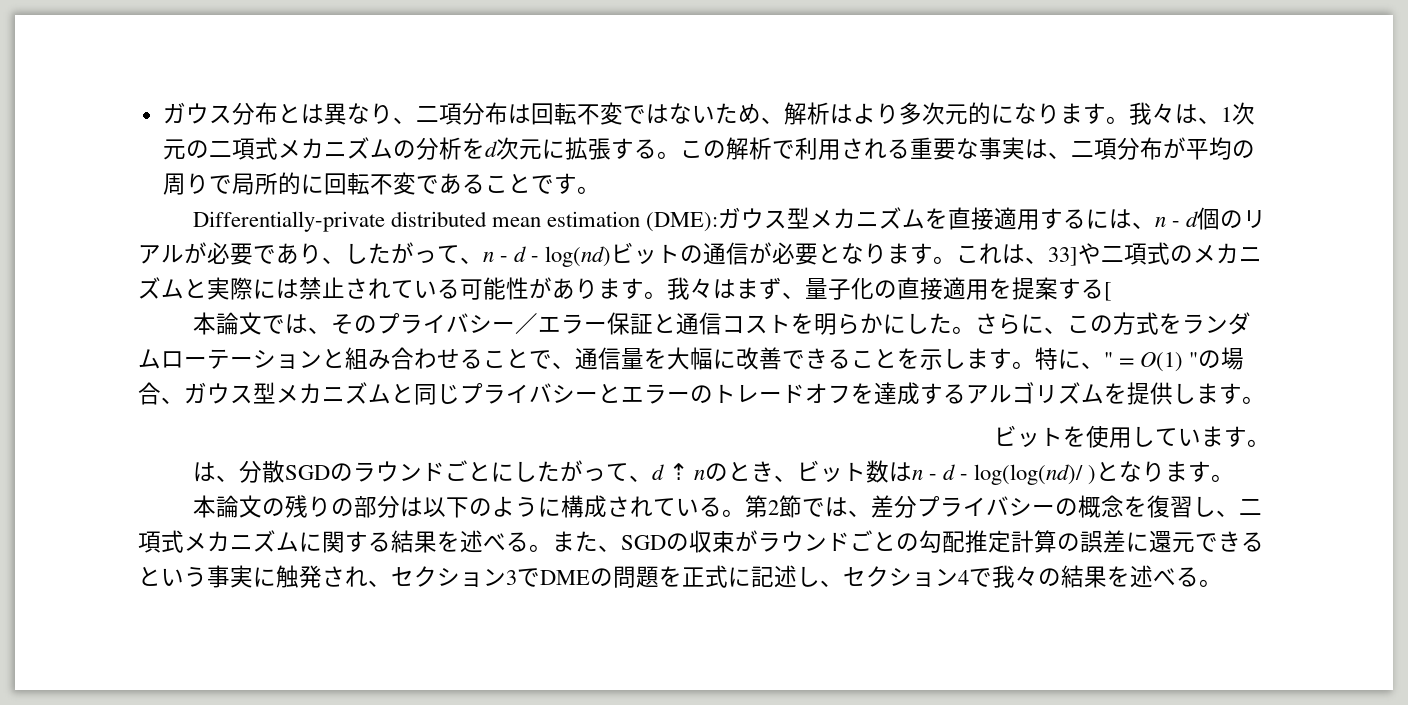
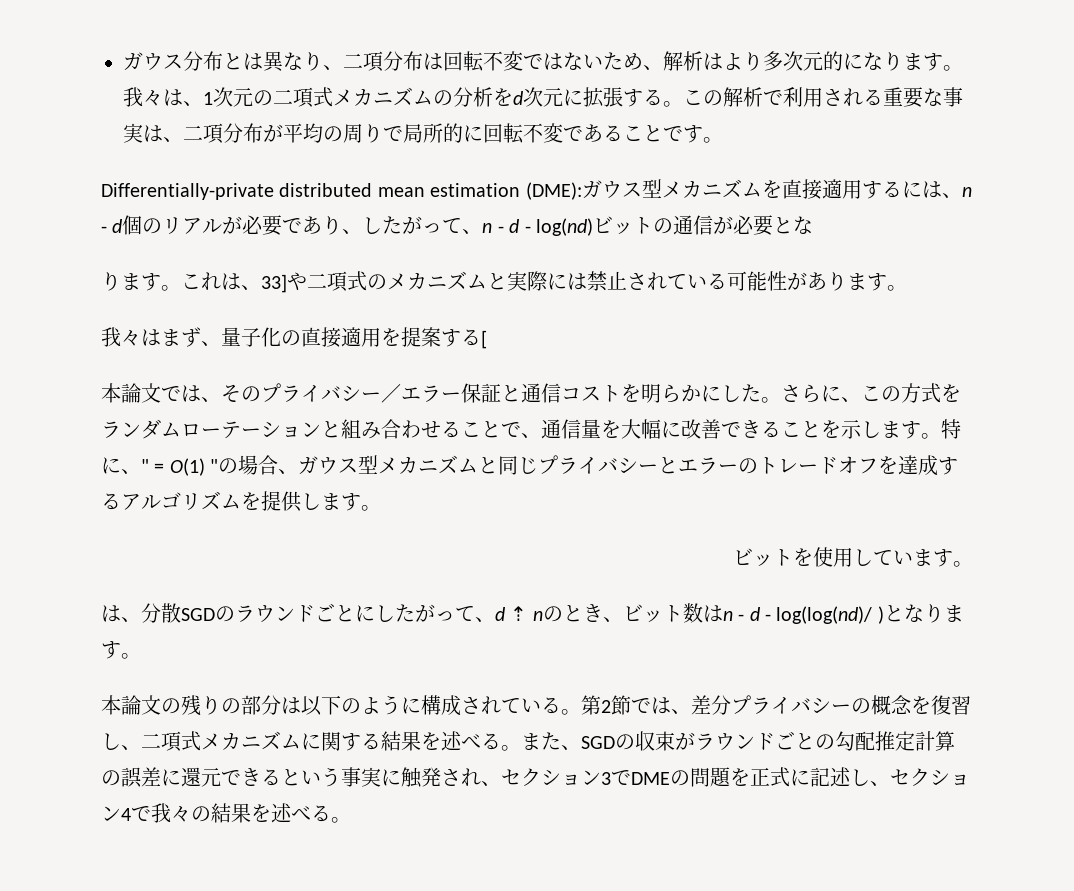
(865, 253) none -> (813, 225) //
(667, 295) none -> (907, 288) //

